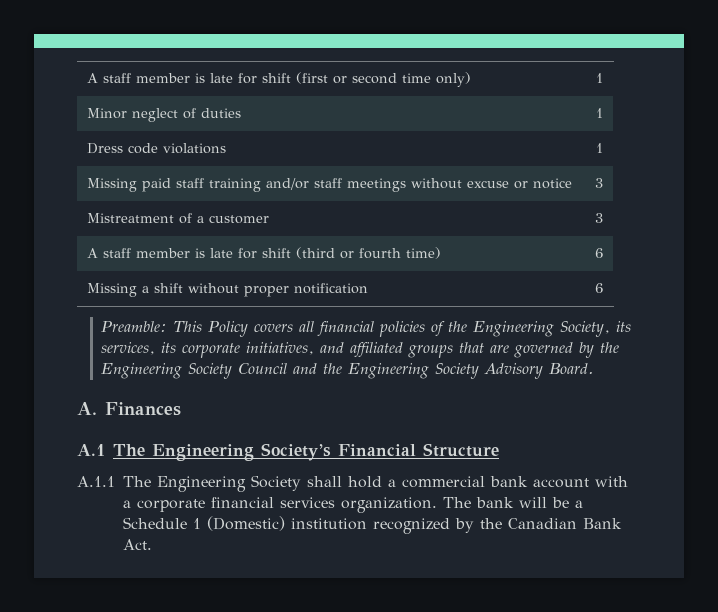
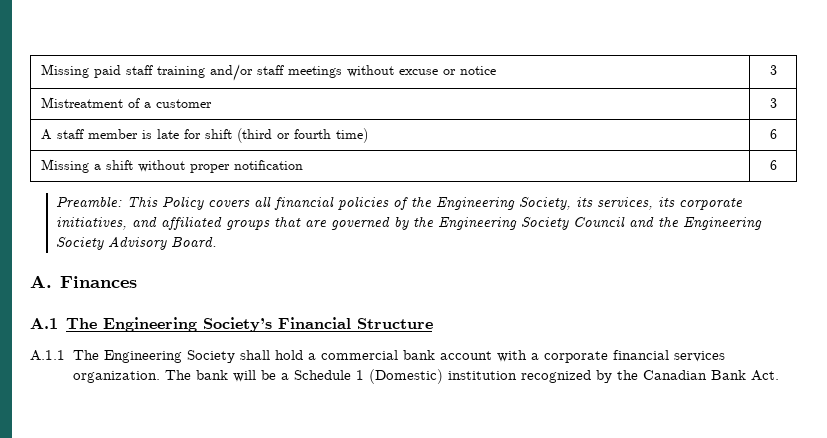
[87,72,472,87] [595,73,603,83] [87,108,242,122] [595,108,603,118] [87,143,227,154] [595,143,603,153] A staff member is late for shift (first or second time only) | 1 // Minor neglect of duties | 1 // Dress code violations | 1 // -> (41, 71) none

